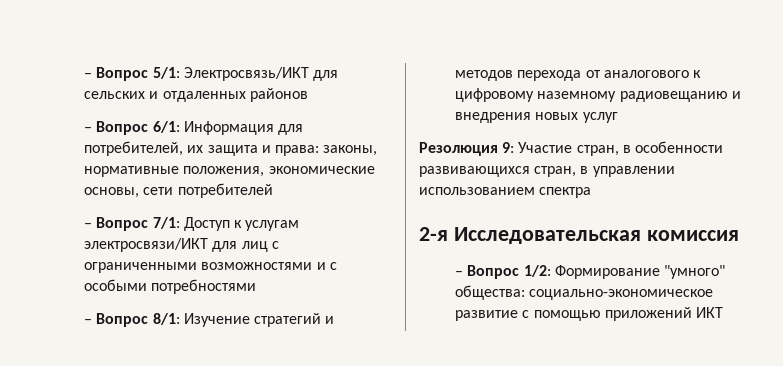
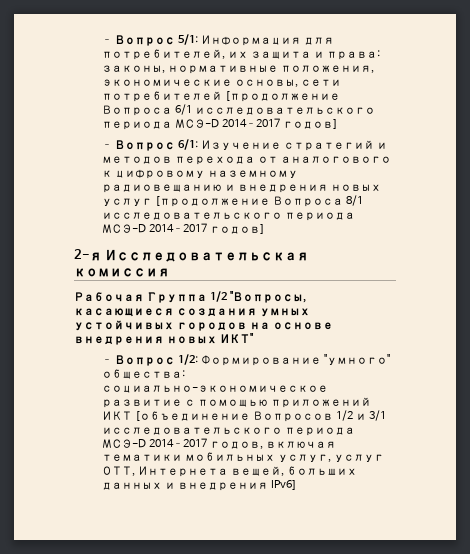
[183,67,338,81] [84,88,308,102] [84,121,180,135] Электросвязь/ИКТ для сельских и отдаленных районов // – Вопрос 6/1: -> (198, 39) none
[84,217,300,231] [84,238,279,252] [84,262,337,273] [84,279,257,294] [84,313,180,327] // – Вопрос 7/1: Доступ к услугам электросвязи/ИКТ для лиц с ограниченными возможностями и с особыми потребностями // – Вопрос 8/1: -> [224,91,340,102] [102,104,375,116] [102,118,338,130] [102,139,198,151] [продолжение Вопроса 6/1 исследовательского периода МСЭ-D 2014–2017 годов] // – Вопрос 6/1:
[419,141,723,156] [419,166,675,177] [419,187,592,198] [419,227,739,244] // Резолюция 9: Участие стран, в особенности развивающихся стран, в управлении использованием спектра // 2-я Исследовательская комиссия -> [154,195,363,207] [102,212,355,221] [102,223,265,234] [74,249,310,262] [74,268,170,277] [74,291,306,303] [74,308,310,317] [74,320,333,331] [74,333,254,345] [продолжение Вопроса 8/1 исследовательского периода МСЭ-D 2014–2017 годов] // 2-я Исследовательская комиссия // Рабочая Группа 1/2 "Вопросы, касающиеся создания умных устойчивых городов на основе внедрения новых ИКТ"
(723, 312) none -> [134,410,386,422] [102,427,355,436] [102,438,336,449] [102,452,384,462] [102,466,357,477] [102,480,297,491] [объединение Вопросов 1/2 и 3/1 исследовательского периода МСЭ-D 2014–2017 годов, включая тематики мобильных услуг, услуг ОТТ, Интернета вещей, больших данных и внедрения IPv6]

